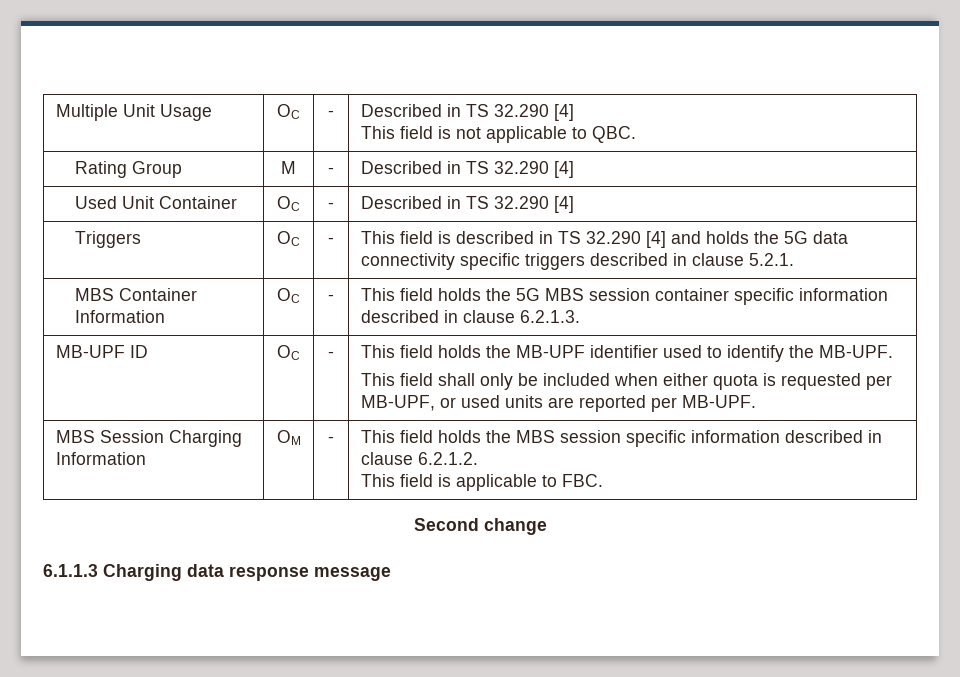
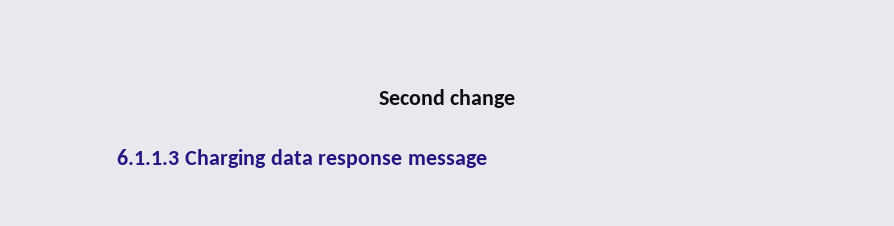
[55,104,212,121] [277,104,300,119] [328,110,334,117] [360,104,574,121] [360,126,636,143] [75,161,183,178] [281,161,296,174] [328,167,334,174] [360,161,574,178] [75,196,238,209] [277,196,300,211] [328,202,334,209] [360,196,574,213] [75,231,142,248] [277,231,300,246] [328,237,334,244] [360,231,848,248] [360,253,794,270] [75,288,198,301] [75,310,166,323] [277,288,300,303] [328,294,334,301] [360,288,888,305] [360,310,580,323] [55,345,148,358] [277,345,300,360] [328,351,334,358] [360,345,893,362] [360,373,892,390] [360,395,756,412] [55,430,242,447] [55,452,146,465] [276,430,301,445] [328,436,334,443] [360,430,882,447] [360,452,478,465] [360,474,603,491] Multiple Unit Usage | OC | - | Described in TS 32.290 [4] // This field is not applicable to QBC. // Rating Group | M | - | Described in TS 32.290 [4] // Used Unit Container | OC | - | Described in TS 32.290 [4] // Triggers | OC | - | This field is described in TS 32.290 [4] and holds the 5G data connectivity specific triggers described in clause 5.2.1. // MBS Container Information | OC | - | This field holds the 5G MBS session container specific information described in clause 6.2.1.3. // MB-UPF ID | OC | - | This field holds the MB-UPF identifier used to identify the MB-UPF. // This field shall only be included when either quota is requested per MB-UPF, or used units are reported per MB-UPF. // MBS Session Charging Information | OM | - | This field holds the MBS session specific information described in clause 6.2.1.2. // This field is applicable to FBC. // -> (378, 97) none

